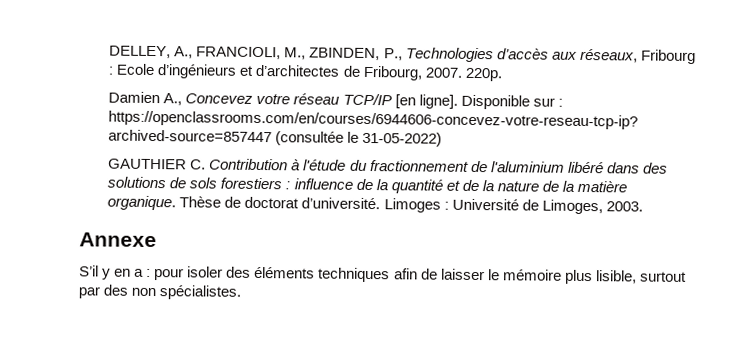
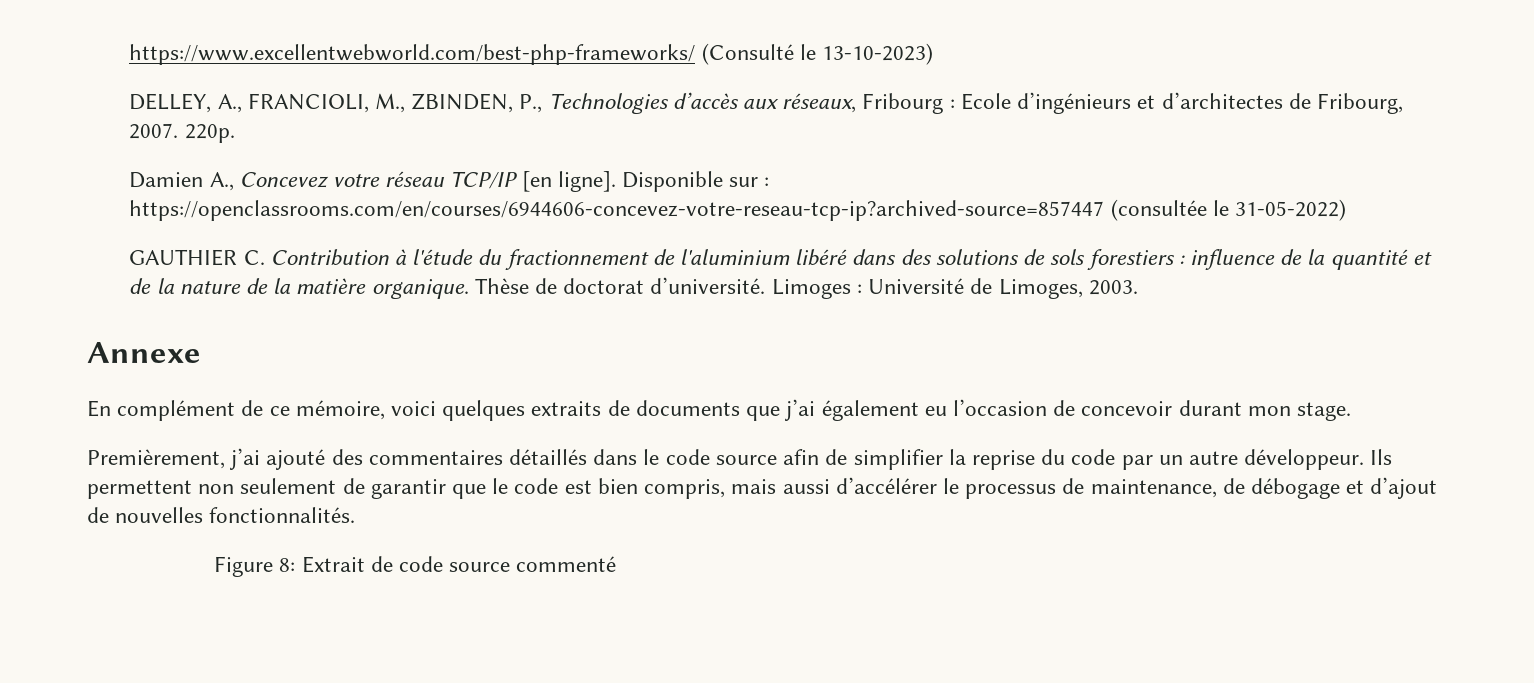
(109, 52) none -> [129,43,934,65] https://www.excellentwebworld.com/best-php-frameworks/ (Consulté le 13-10-2023) //
[79,265,687,285] [78,284,242,300] S’il y en a : pour isoler des éléments techniques afin de laisser le mémoire plus lisible, surtout par des non spécialistes. -> [87,399,1351,421] [87,448,1393,470] [87,477,1438,499] [87,507,356,523] [214,556,617,577] En complément de ce mémoire, voici quelques extraits de documents que j’ai également eu l’occasion de concevoir durant mon stage. // Premièrement, j’ai ajouté des commentaires détaillés dans le code source afin de simplifier la reprise du code par un autre développeur. Ils permettent non seulement de garantir que le code est bien compris, mais aussi d’accélérer le processus de maintenance, de débogage et d’ajout de nouvelles fonctionnalités. // Figure 8: Extrait de code source commenté

